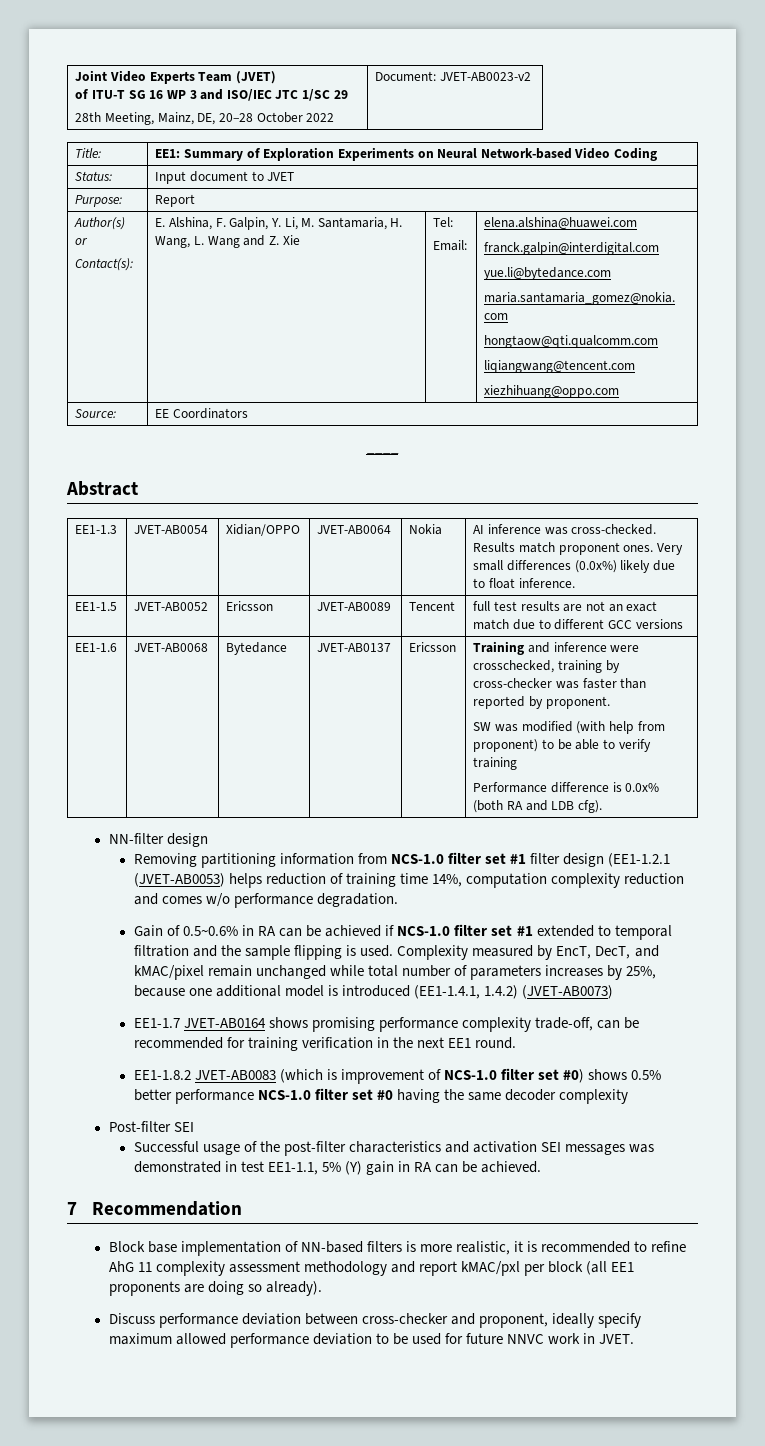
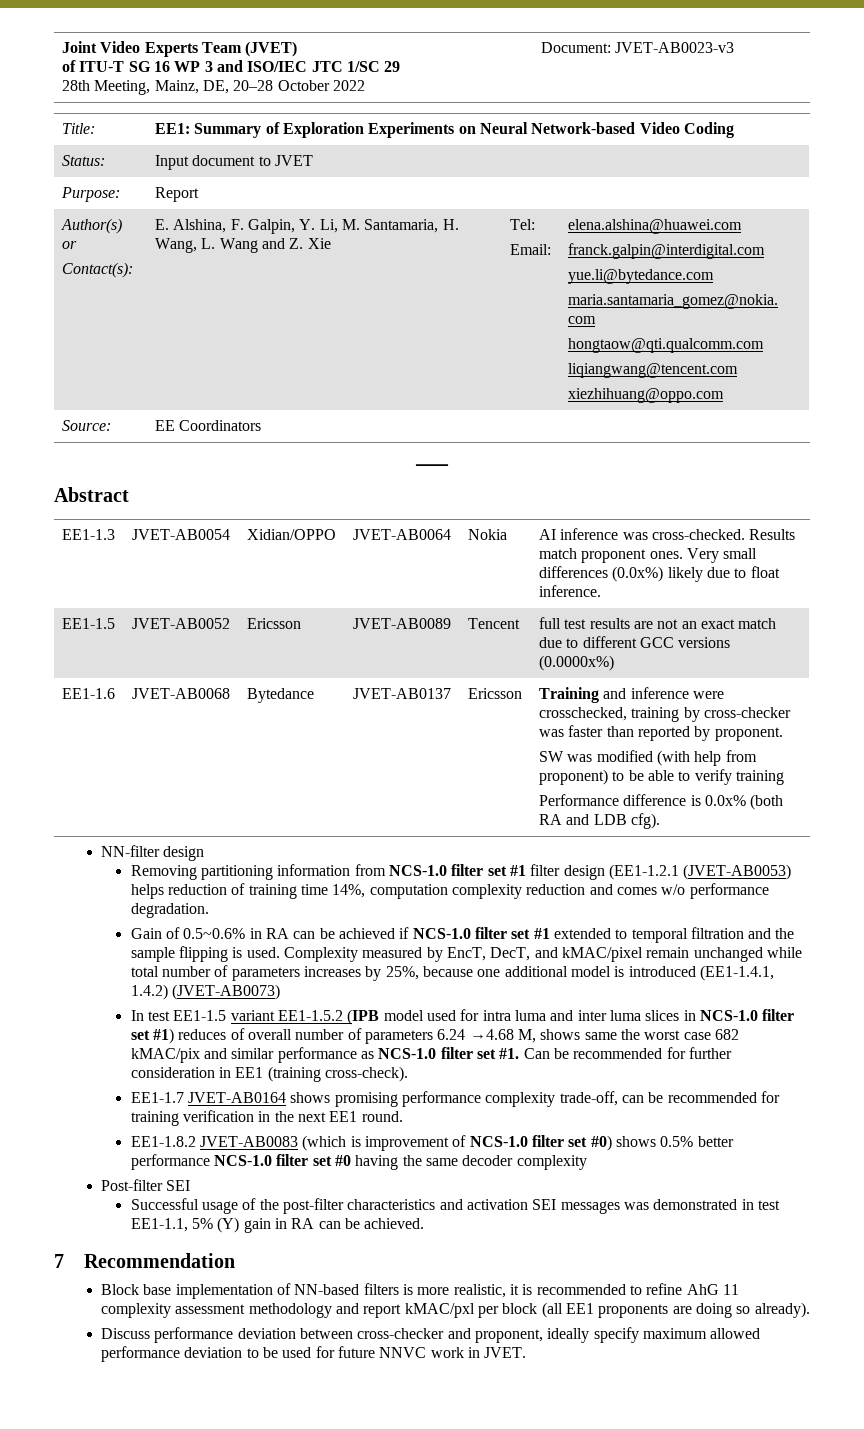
[439,72,531,81] JVET-AB0023-v2 -> [615,42,735,53] JVET-AB0023-v3
(683, 624) none -> [539,655,615,671] (0.0000x%)
(614, 992) none -> [130,1009,795,1025] [130,1028,739,1044] [130,1047,732,1063] [130,1066,408,1082] // In test EE1-1.5 variant EE1-1.5.2 (IPB model used for intra luma and inter luma slices in NCS-1.0 filter set #1) reduces of overall number of parameters 6.24 →4.68 M, shows same the worst case 682 kMAC/pix and similar performance as NCS-1.0 filter set #1. Can be recommended for further consideration in EE1 (training cross-check).

